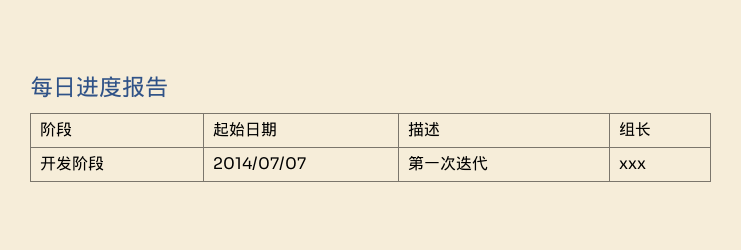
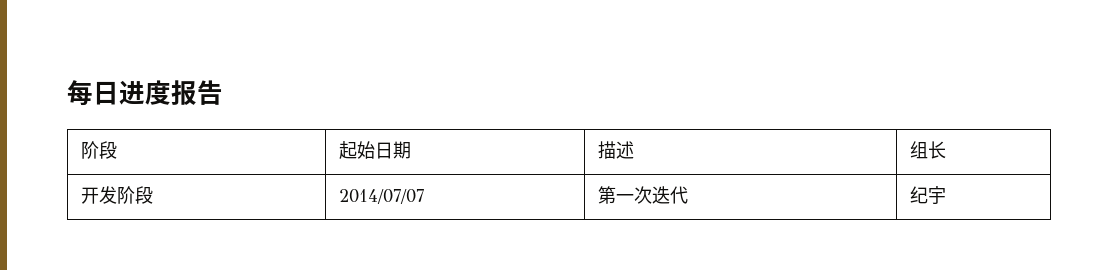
[619,160,647,169] xxx -> [910,186,947,204] 纪宇

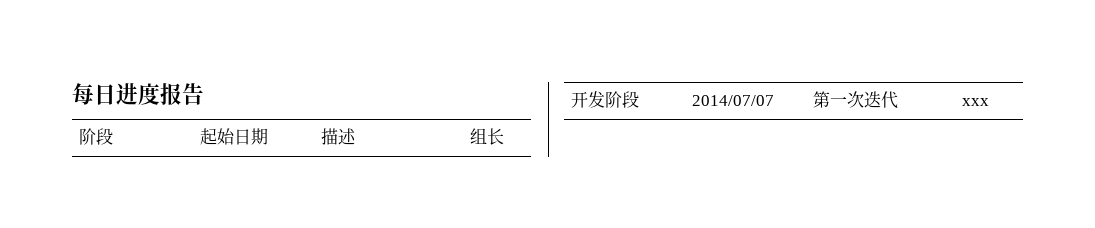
[910,186,947,204] 纪宇 -> [961,98,989,106] xxx

